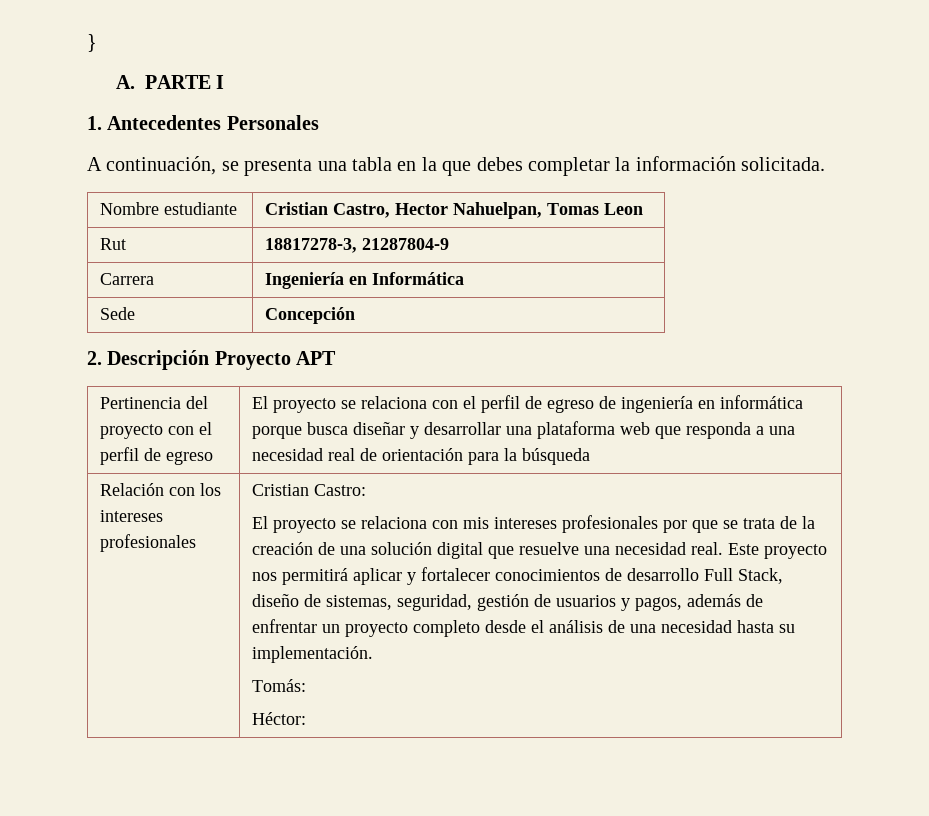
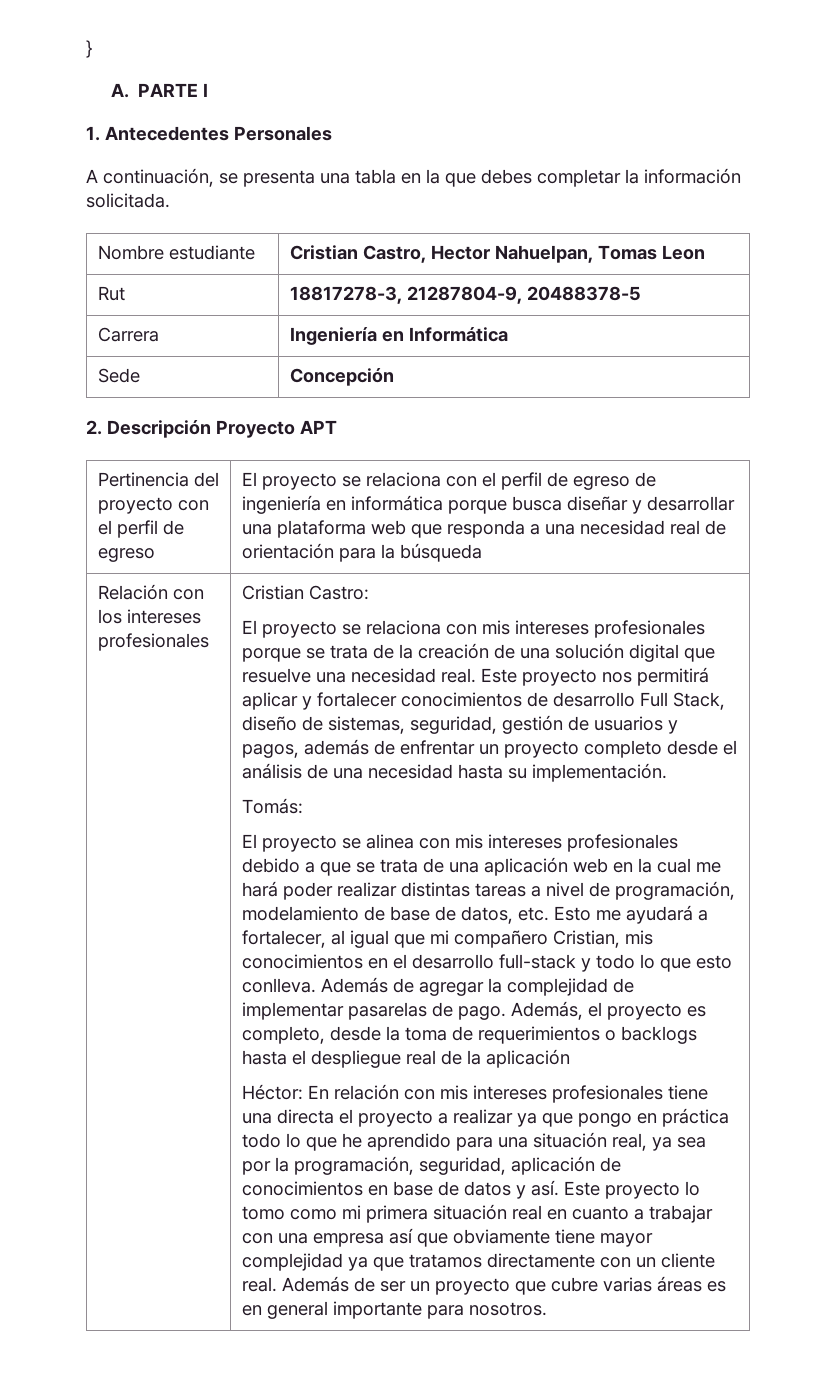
[362,238,450,250] 21287804-9 -> [406,286,641,304] 21287804-9, 20488378-5
[663,520,719,533] por que -> [241,648,301,662] porque
[252,712,307,725] Héctor: -> [241,834,678,852] [241,857,721,876] [241,881,735,900] [241,905,708,924] [241,930,653,948] [241,954,732,972] [241,977,634,996] [241,1001,706,1020] [241,1026,697,1044] [241,1049,570,1068] [241,1084,708,1103] [241,1108,729,1127] [241,1132,706,1151] [241,1156,621,1175] [241,1180,700,1199] [241,1204,713,1223] [241,1228,653,1247] [241,1253,715,1271] [241,1276,726,1295] [241,1301,547,1319] El proyecto se alinea con mis intereses profesionales debido a que se trata de una aplicación web en la cual me hará poder realizar distintas tareas a nivel de programación, modelamiento de base de datos, etc. Esto me ayudará a fortalecer, al igual que mi compañero Cristian, mis conocimientos en el desarrollo full-stack y todo lo que esto conlleva. Además de agregar la complejidad de implementar pasarelas de pago. Además, el proyecto es completo, desde la toma de requerimientos o backlogs hasta el despliegue real de la aplicación // Héctor: En relación con mis intereses profesionales tiene una directa el proyecto a realizar ya que pongo en práctica todo lo que he aprendido para una situación real, ya sea por la programación, seguridad, aplicación de conocimientos en base de datos y así. Este proyecto lo tomo como mi primera situación real en cuanto a trabajar con una empresa así que obviamente tiene mayor complejidad ya que tratamos directamente con un cliente real. Además de ser un proyecto que cubre varias áreas es en general importante para nosotros.

